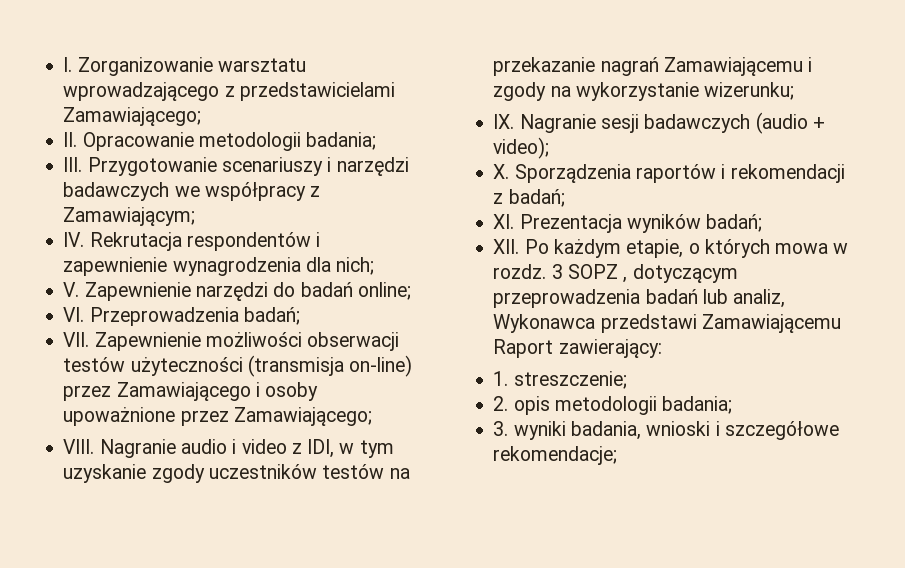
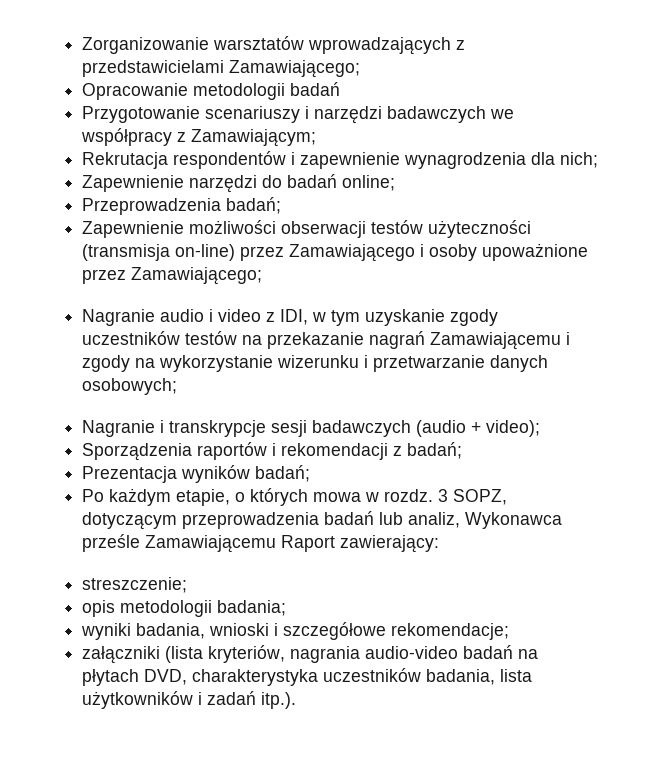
[63,57,306,76] [63,82,220,101] I. Zorganizowanie warsztatu wprowadzającego -> [82,36,452,55] Zorganizowanie warsztatów wprowadzających
[63,132,78,147] II. -> (361, 69) none
[306,132,377,150] [63,157,83,172] badania; // III. -> [290,82,341,96] badań //
[63,232,85,247] IV. -> (317, 138) none
[63,282,80,297] V. -> (599, 160) none
[63,307,85,322] VI. -> (396, 183) none
[63,332,90,347] VII. -> (282, 205) none
[63,439,95,454] VIII. -> (263, 276) none
[704,82,795,100] [493,114,596,133] wizerunku; // IX. Nagranie -> [277,355,549,372] [82,378,178,395] [82,420,267,437] wizerunku i przetwarzanie danych osobowych; // Nagranie i transkrypcje
[493,164,510,179] X. -> (541, 428) none
[493,214,515,229] XI. -> (463, 450) none
[493,239,520,254] XII. -> (311, 473) none
[567,264,628,283] SOPZ , -> [453,489,508,505] SOPZ,
[600,314,697,333] przedstawi -> [82,534,141,552] prześle
[493,371,509,386] 1. -> (440, 544) none
[493,396,509,411] 2. -> (188, 585) none
[493,421,509,436] 3. -> (287, 608) none
(618, 455) none -> [82,645,539,664] [82,668,533,686] [82,691,297,709] // załączniki (lista kryteriów, nagrania audio-video badań na płytach DVD, charakterystyka uczestników badania, lista użytkowników i zadań itp.).

